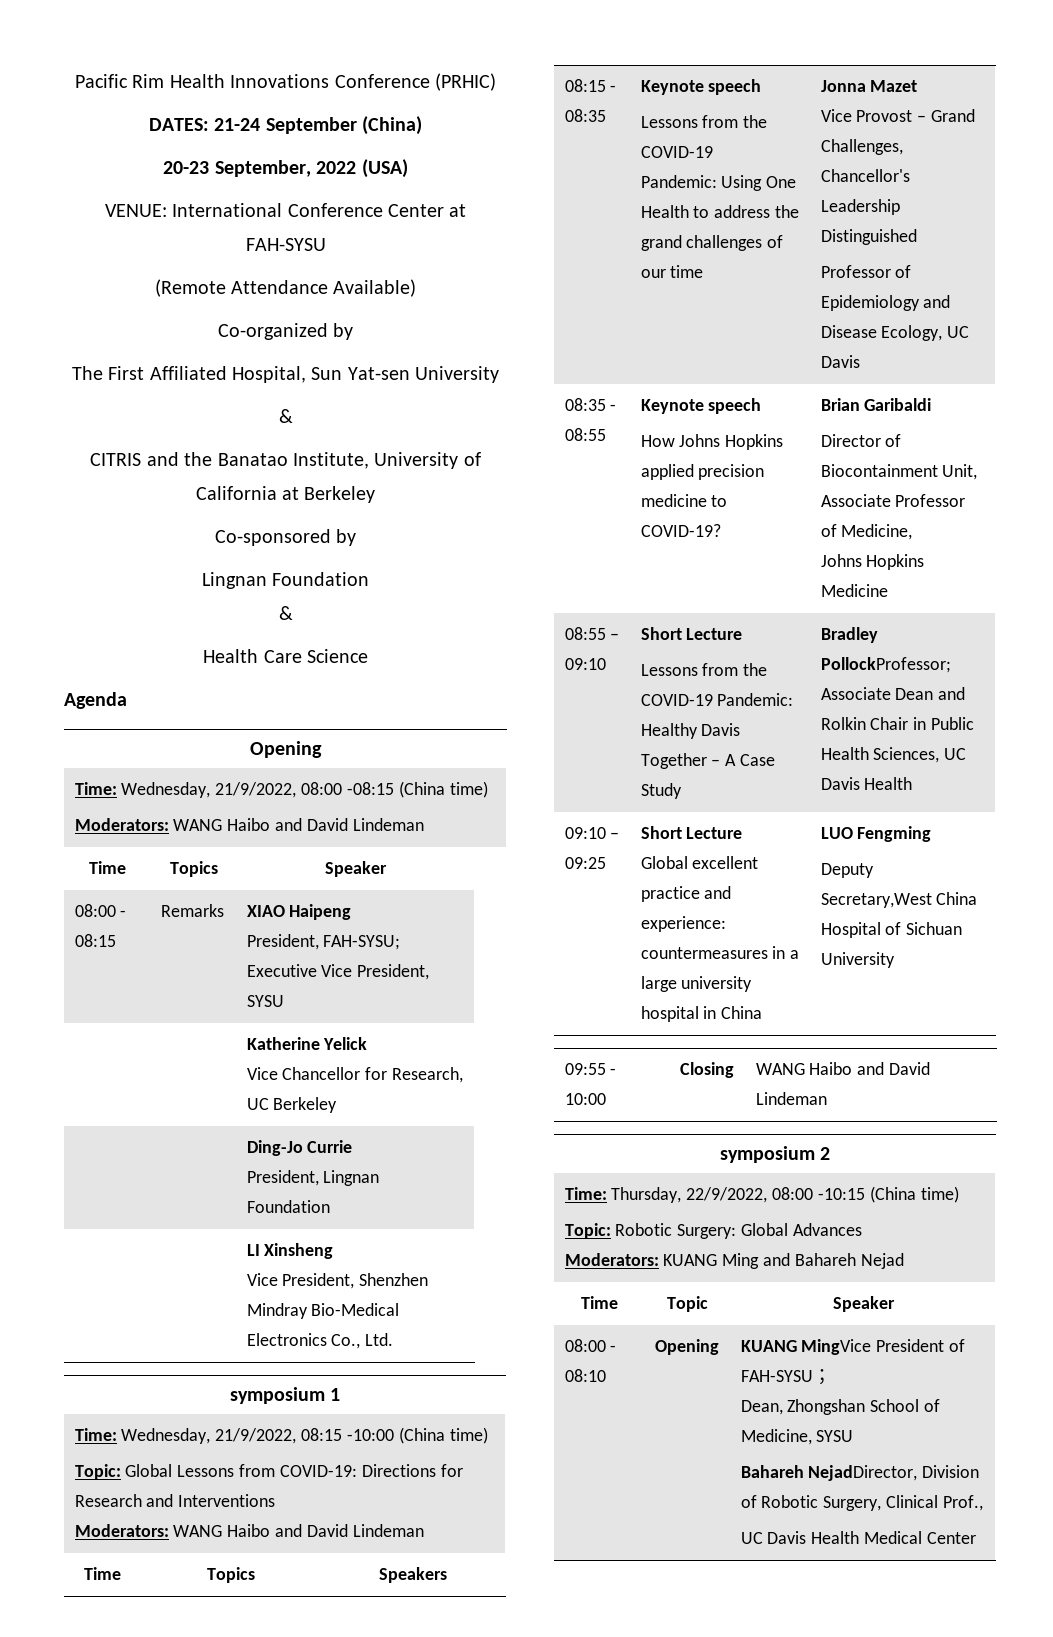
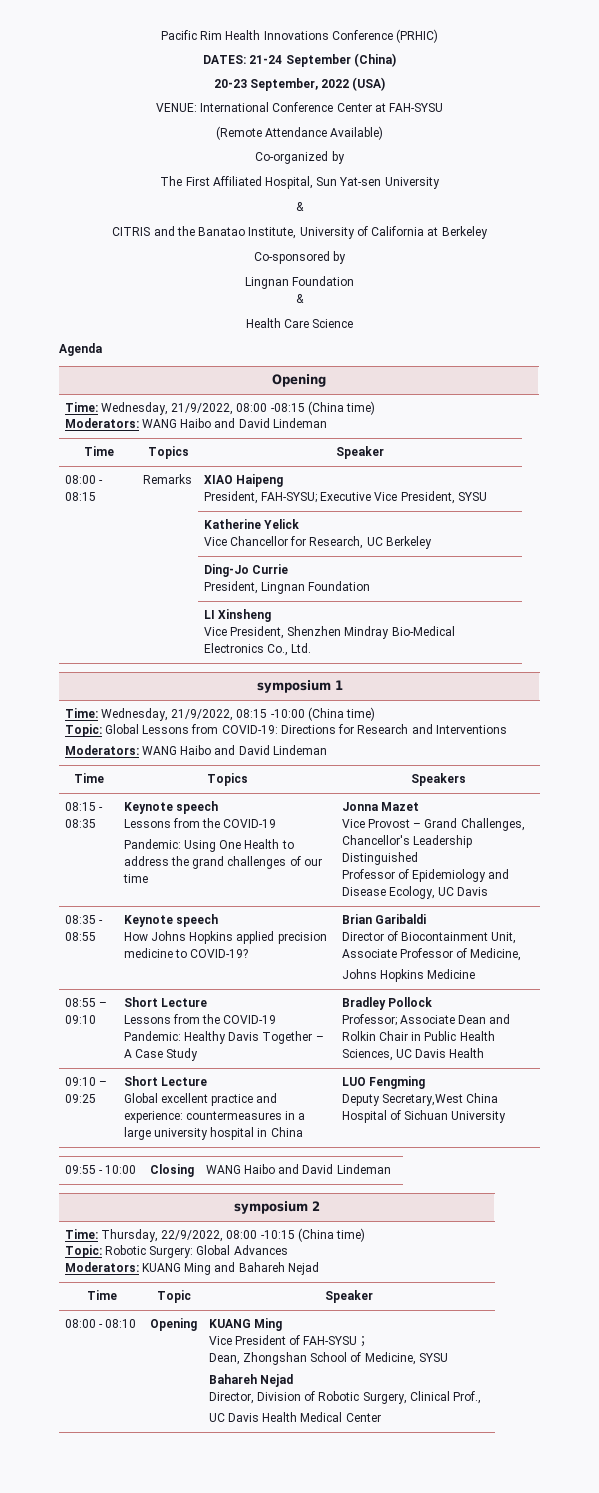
[820,657,951,673] PollockProfessor; -> [387,997,432,1007] [341,1014,397,1026] Pollock // Professor;
[801,1339,872,1355] MingVice -> [253,1318,282,1331] [208,1336,232,1345] Ming // Vice
[808,1465,918,1481] NejadDirector, -> [259,1374,293,1387] [208,1392,254,1404] Nejad // Director,

